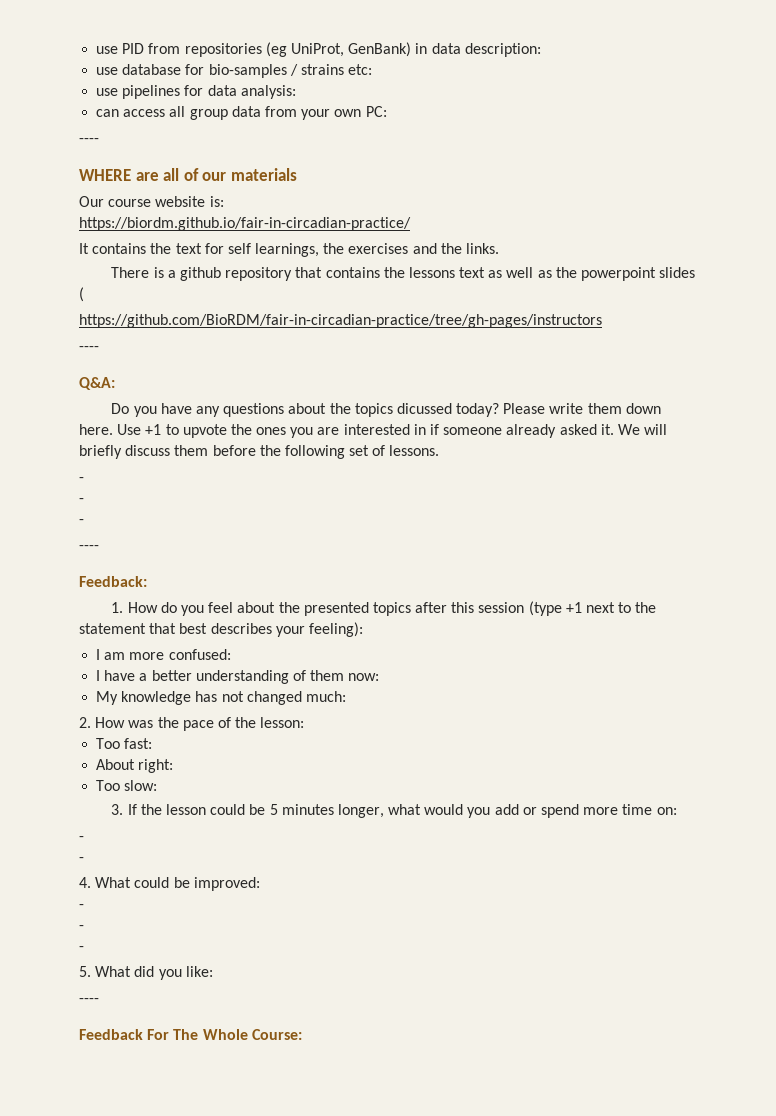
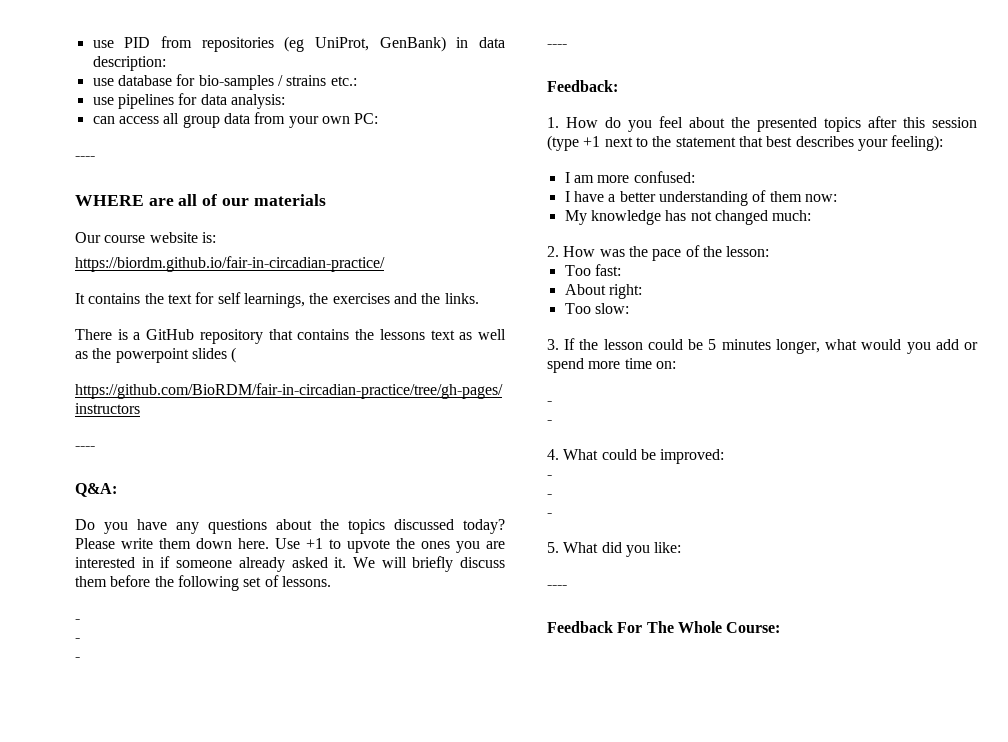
[348,64,373,75] etc: -> [330,76,357,86] etc.:
[179,267,221,281] github -> [146,329,195,340] GitHub
[396,403,452,414] dicussed -> [394,519,454,530] discussed

